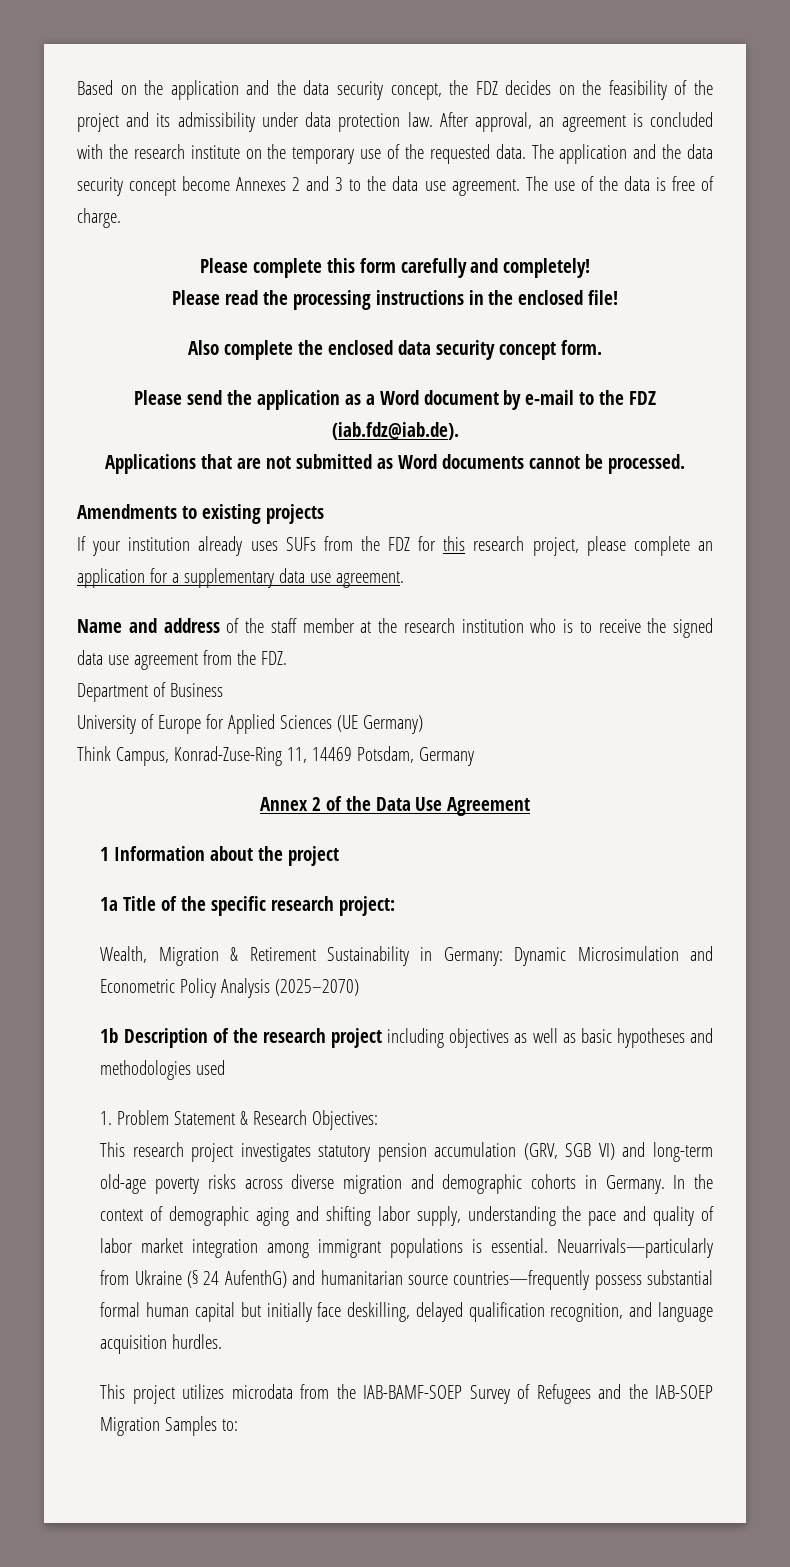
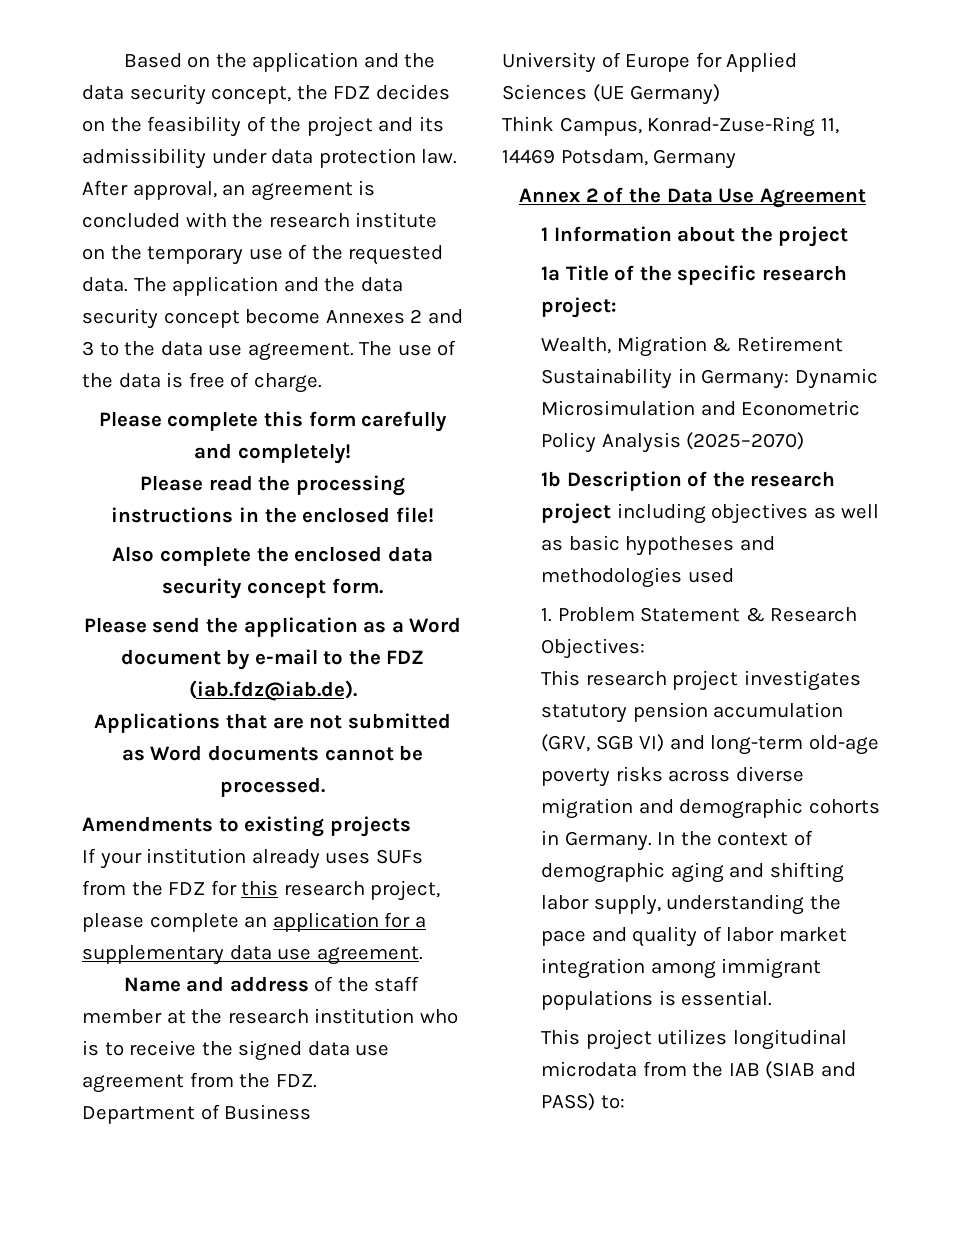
[557,1238,713,1258] [100,1270,713,1290] [100,1302,713,1322] [100,1334,223,1354] Neuarrivals—particularly from Ukraine (§ 24 AufenthG) and humanitarian source countries—frequently possess substantial formal human capital but initially face deskilling, delayed qualification recognition, and language acquisition hurdles. -> (773, 998) none
(225, 1391) none -> [732,1029,847,1050] longitudinal
[363,1384,713,1404] [100,1416,218,1436] IAB-BAMF-SOEP Survey of Refugees and the IAB-SOEP Migration Samples -> [728,1061,856,1079] [541,1093,596,1111] IAB (SIAB and PASS)

